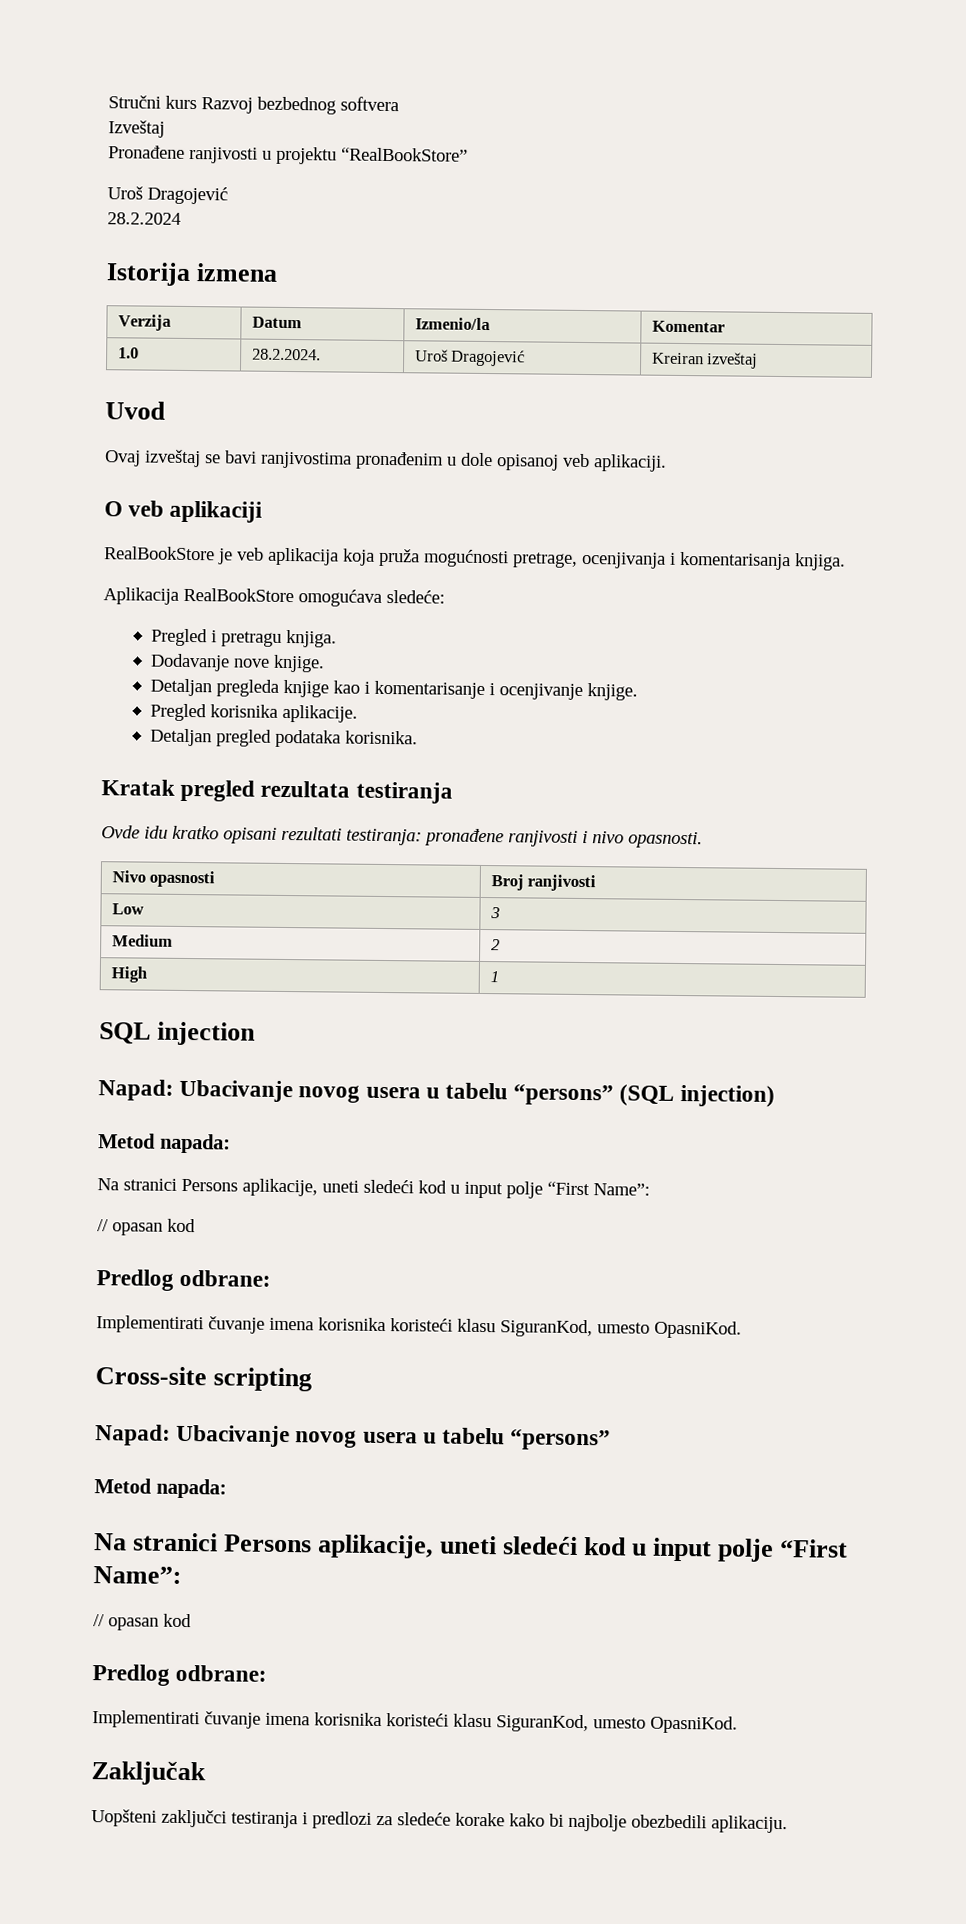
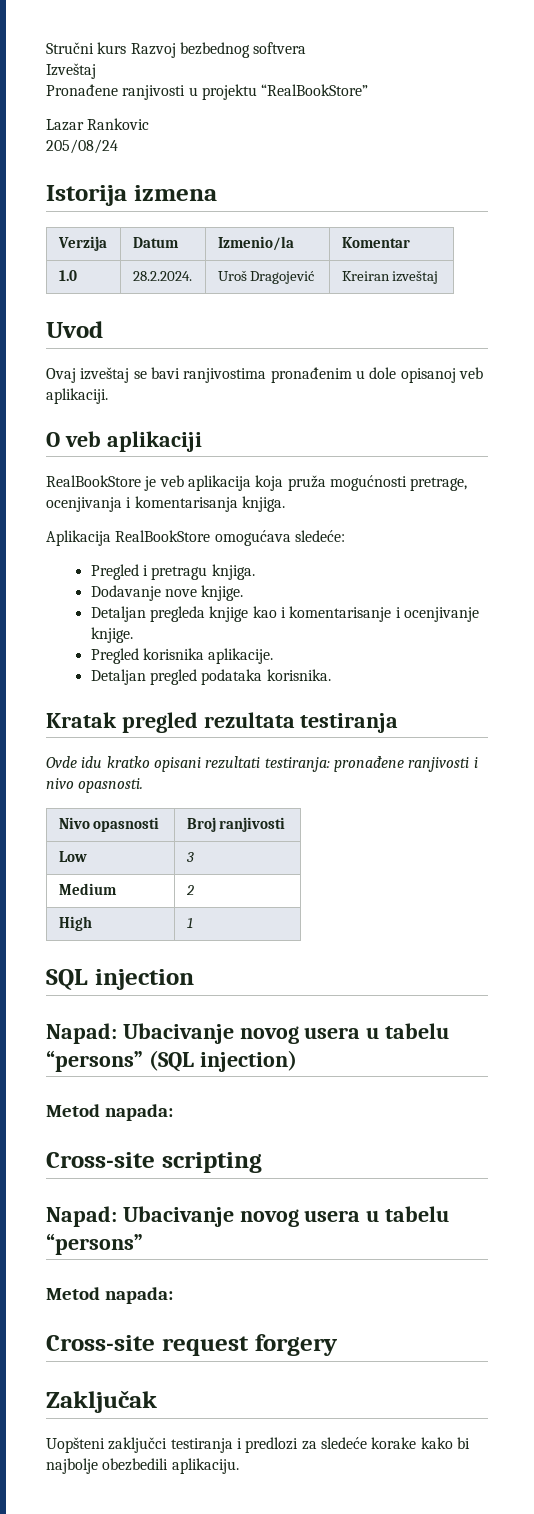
[107,186,228,205] [107,212,181,225] Uroš Dragojević // 28.2.2024 -> [46,118,150,131] [46,139,118,154] Lazar Rankovic // 205/08/24
[97,1178,650,1199] [97,1218,196,1236] [96,1269,272,1291] [96,1315,742,1339] // Na stranici Persons aplikacije, uneti sledeći kod u input polje “First Name”: // // opasan kod // Predlog odbrane: // Implementirati čuvanje imena korisnika koristeći klasu SiguranKod, umesto OpasniKod. -> (173, 1112) none
[94,1532,849,1562] [93,1566,182,1584] [93,1613,192,1631] [92,1664,268,1686] [92,1710,738,1734] Na stranici Persons aplikacije, uneti sledeći kod u input polje “First Name”: // // opasan kod // Predlog odbrane: // Implementirati čuvanje imena korisnika koristeći klasu SiguranKod, umesto OpasniKod. -> [46,1334,338,1356] Cross-site request forgery

